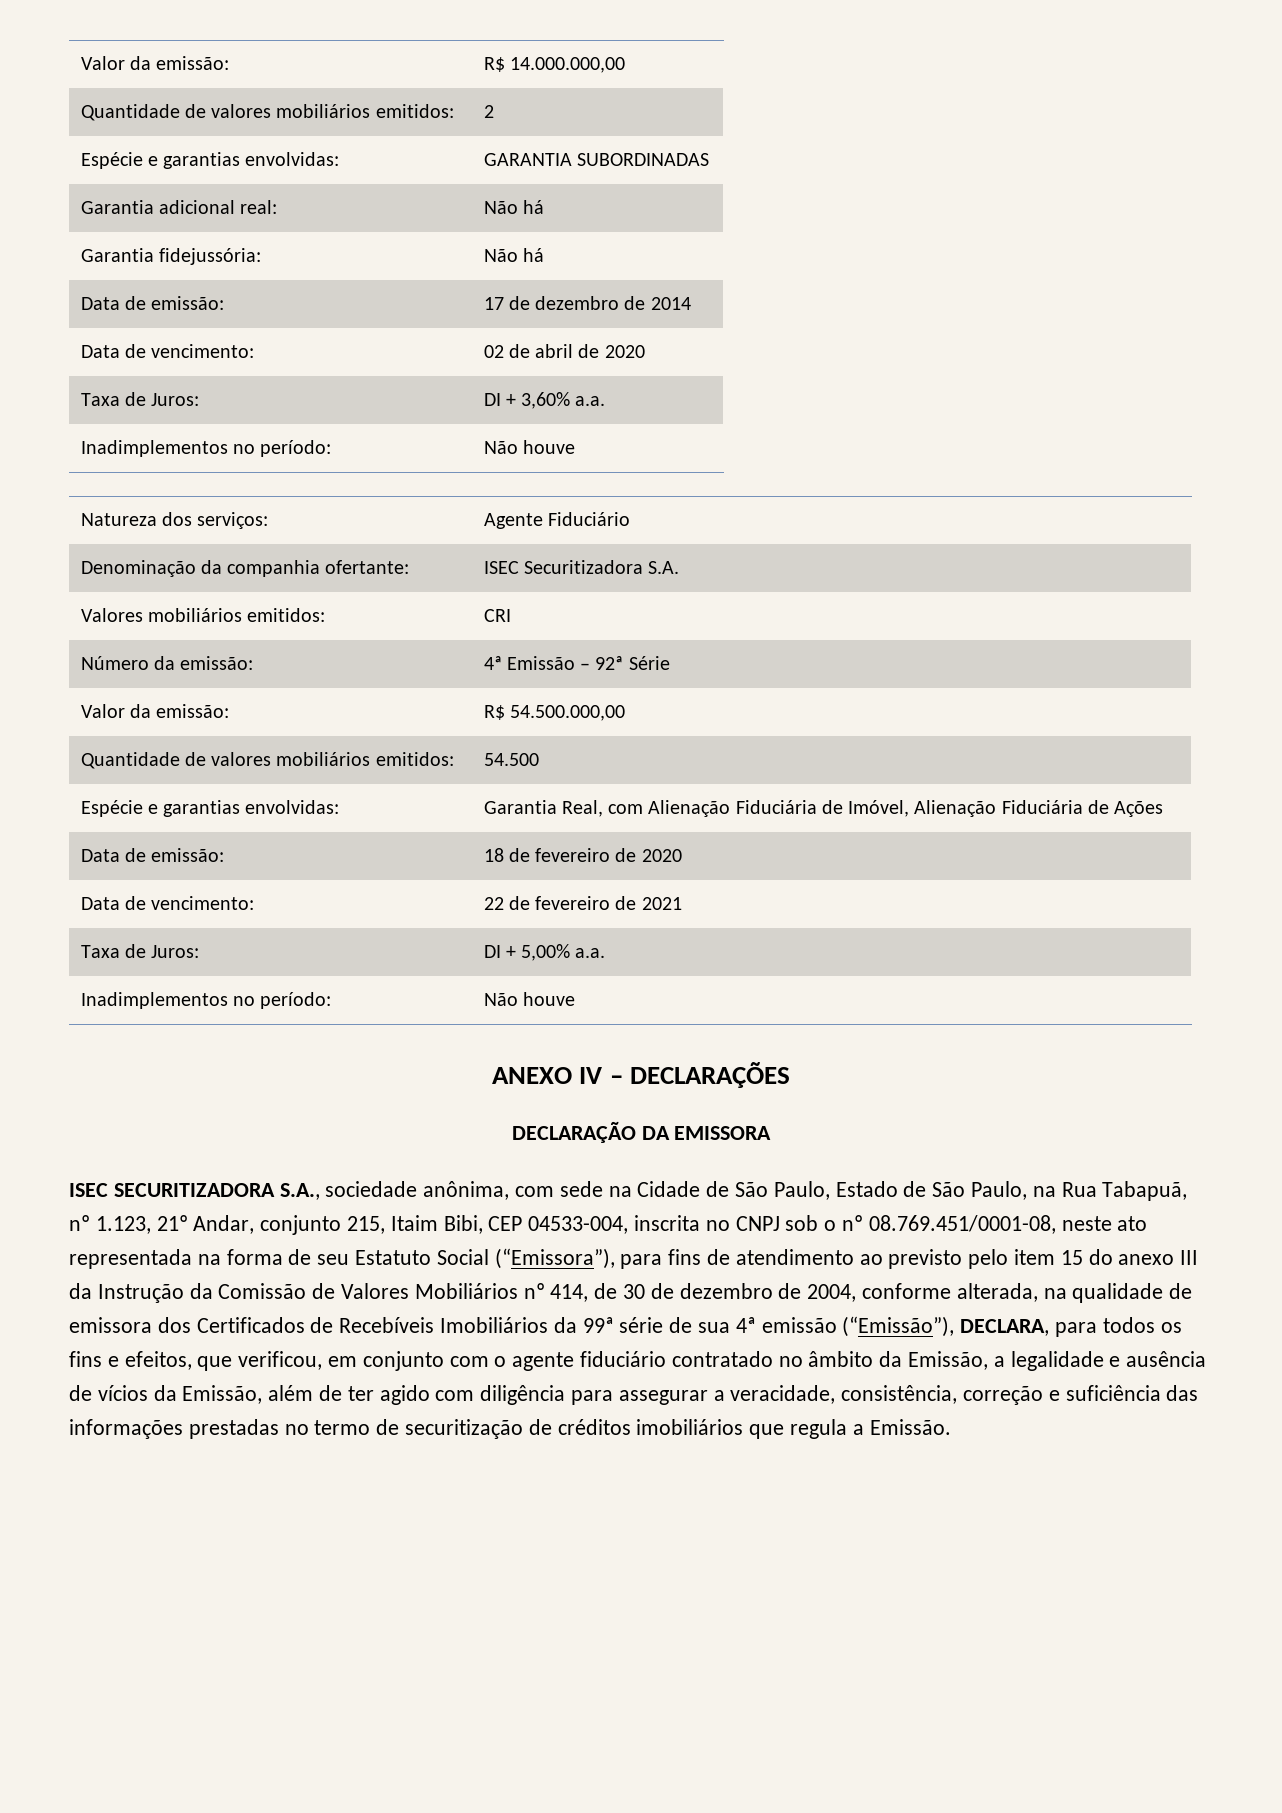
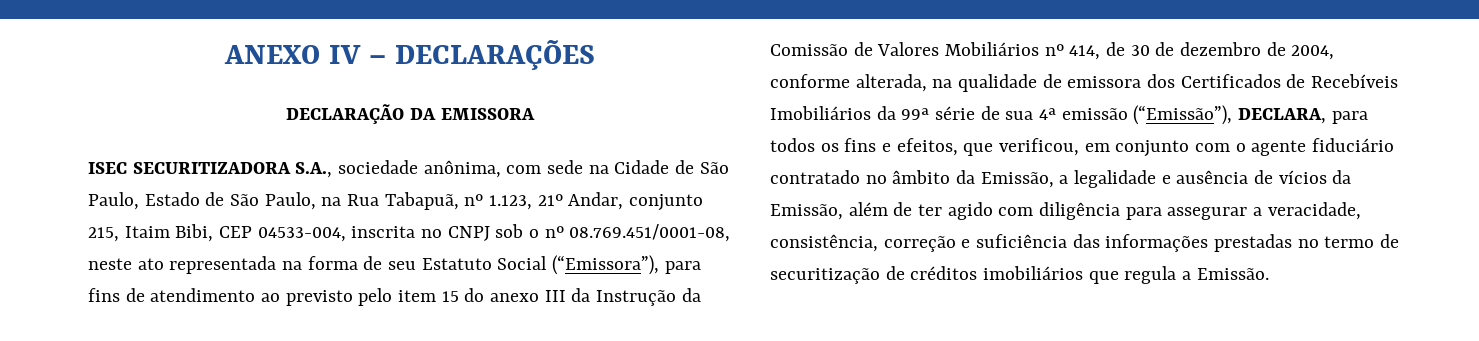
[80,56,230,70] [483,57,625,73] [80,104,454,121] [483,105,494,118] [80,152,340,169] [483,153,709,166] [80,200,278,214] [483,200,544,214] [80,248,261,265] [483,248,544,262] [80,296,225,310] [483,296,691,310] [80,344,255,358] [483,344,645,358] [80,392,200,406] [483,392,606,409] [80,440,332,457] [483,440,575,454] [80,512,269,529] [483,512,630,529] [80,560,410,577] [483,560,680,574] [80,608,326,622] [483,609,511,622] [80,656,254,670] [483,656,670,670] [80,704,230,718] [483,705,625,721] [80,752,454,769] [483,753,539,766] [80,800,340,817] [483,800,1164,817] [80,848,225,862] [483,848,682,862] [80,896,255,910] [483,896,682,910] [80,944,200,958] [483,944,606,961] [80,992,332,1009] [483,992,575,1006] Valor da emissão: | R$ 14.000.000,00 // Quantidade de valores mobiliários emitidos: | 2 // Espécie e garantias envolvidas: | GARANTIA SUBORDINADAS // Garantia adicional real: | Não há // Garantia fidejussória: | Não há // Data de emissão: | 17 de dezembro de 2014 // Data de vencimento: | 02 de abril de 2020 // Taxa de Juros: | DI + 3,60% a.a. // Inadimplementos no período: | Não houve // Natureza dos serviços: | Agente Fiduciário // Denominação da companhia ofertante: | ISEC Securitizadora S.A. // Valores mobiliários emitidos: | CRI // Número da emissão: | 4ª Emissão – 92ª Série // Valor da emissão: | R$ 54.500.000,00 // Quantidade de valores mobiliários emitidos: | 54.500 // Espécie e garantias envolvidas: | Garantia Real, com Alienação Fiduciária de Imóvel, Alienação Fiduciária de Ações // Data de emissão: | 18 de fevereiro de 2020 // Data de vencimento: | 22 de fevereiro de 2021 // Taxa de Juros: | DI + 5,00% a.a. // Inadimplementos no período: | Não houve // -> (224, 54) none

